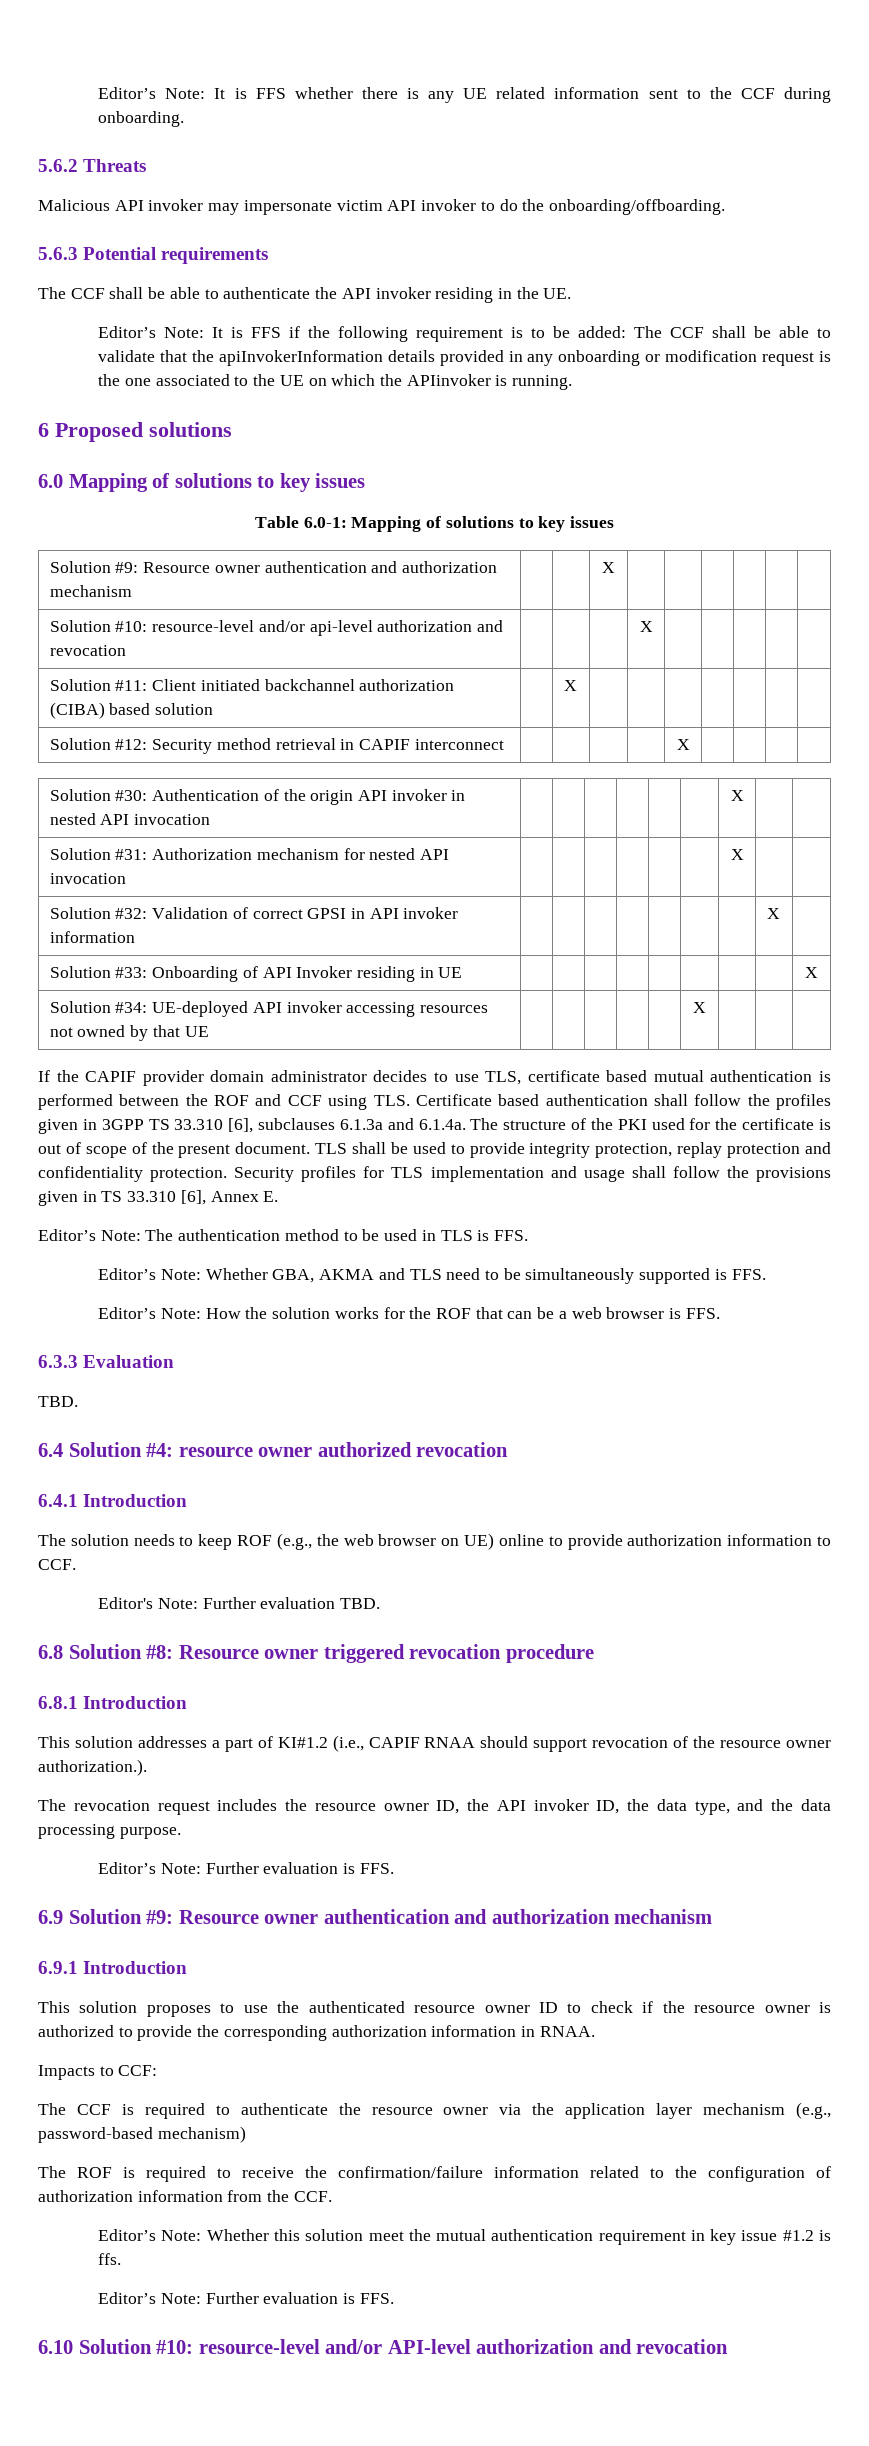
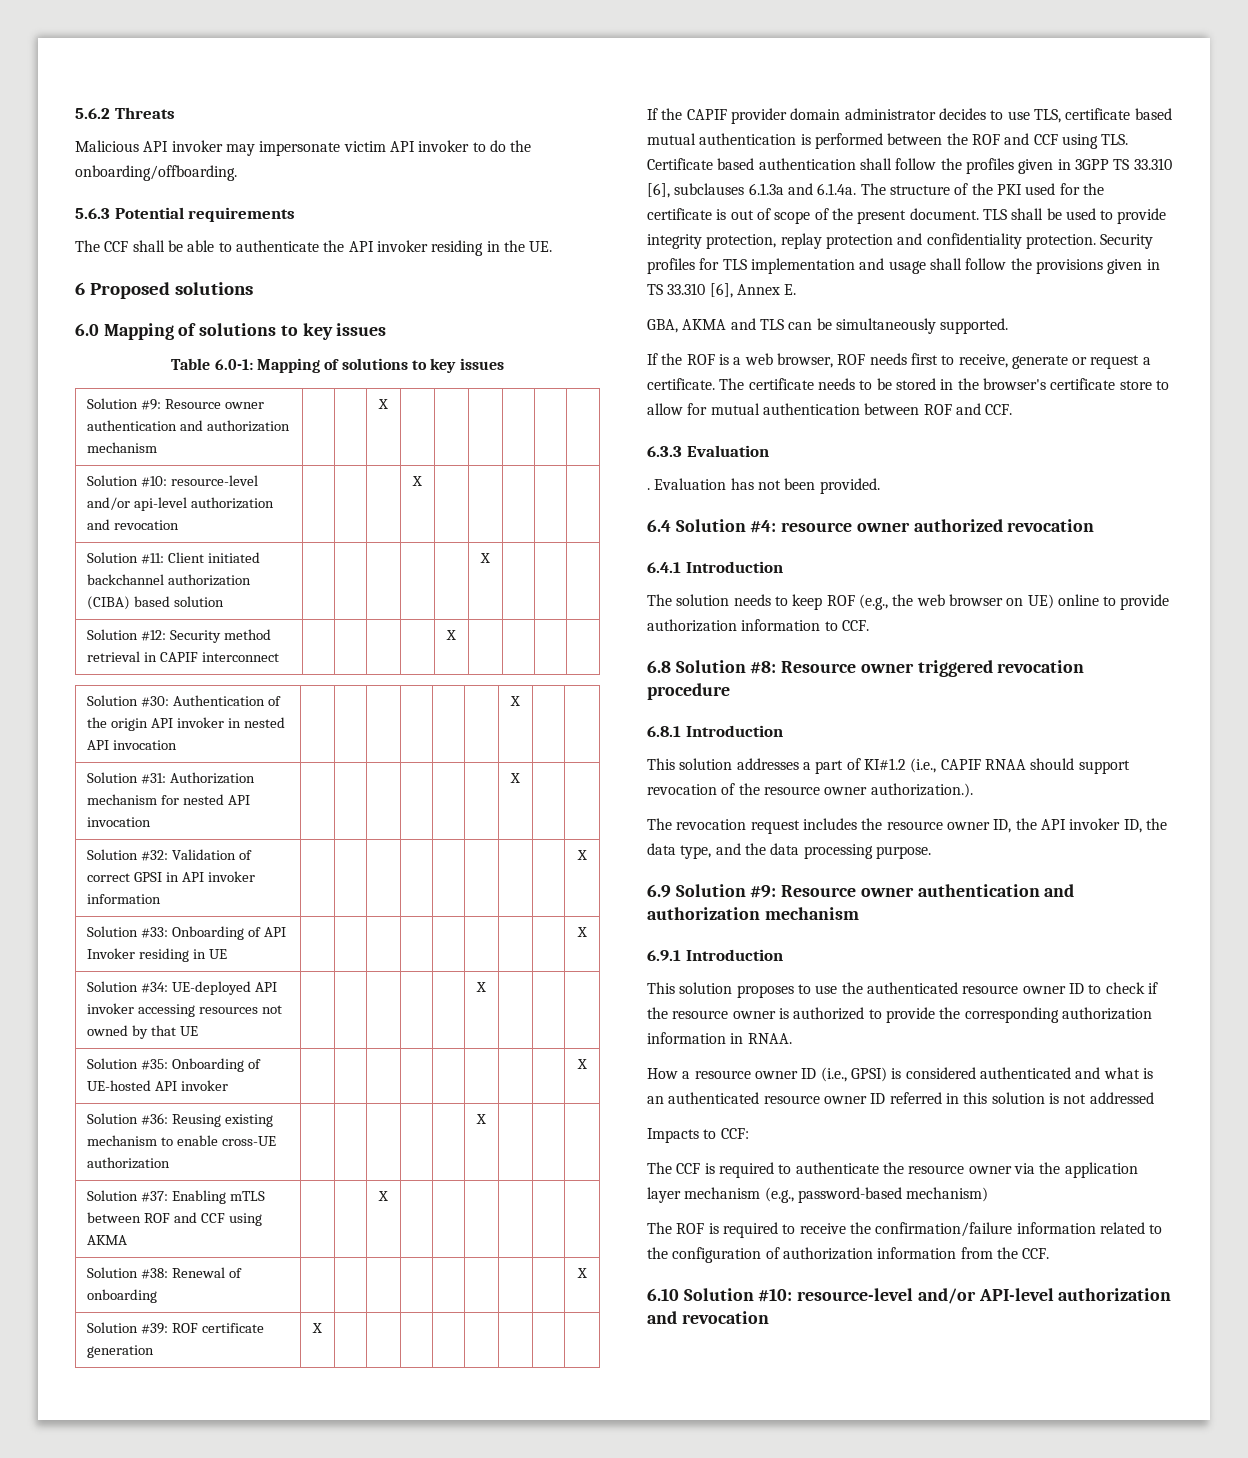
[98,87,832,103] [98,111,185,127] Editor’s Note: It is FFS whether there is any UE related information sent to the CCF during onboarding. // -> (75, 113) none
[98,326,832,342] [98,350,831,366] [98,374,573,390] // Editor’s Note: It is FFS if the following requirement is to be added: The CCF shall be able to validate that the apiInvokerInformation details provided in any onboarding or modification request is the one associated to the UE on which the APIinvoker is running. -> (553, 246) none
[563,680,577,691] X | | | | -> [480,553,490,563] | | | | X
[766,908,780,919] X | -> [576,850,587,860] | X
(706, 1007) none -> [87,1058,261,1072] [87,1080,228,1091] [576,1059,587,1069] [87,1113,273,1127] [87,1135,276,1146] [87,1157,171,1169] [476,1114,486,1124] [87,1190,265,1204] [87,1212,262,1226] [87,1235,128,1245] [378,1191,388,1201] [87,1267,242,1279] [87,1289,158,1303] [576,1268,587,1278] [87,1322,264,1334] [87,1345,155,1358] [312,1323,322,1333] // Solution #35: Onboarding of UE-hosted API invoker | | | | | | | | | X // Solution #36: Reusing existing mechanism to enable cross-UE authorization | | | | | | X | | | // Solution #37: Enabling mTLS between ROF and CCF using AKMA | | | X | | | | | | // Solution #38: Renewal of onboarding | | | | | | | | | X // Solution #39: ROF certificate generation | X | | | | | | | |
[38,1229,528,1241] [98,1268,766,1284] [98,1307,720,1319] [38,1355,175,1368] [38,1396,78,1407] Editor’s Note: The authentication method to be used in TLS is FFS. // Editor’s Note: Whether GBA, AKMA and TLS need to be simultaneously supported is FFS. // Editor’s Note: How the solution works for the ROF that can be a web browser is FFS. // 6.3.3 Evaluation // TBD. -> [647,318,1009,334] [647,353,1151,369] [647,378,1169,390] [647,403,1013,415] [647,445,769,457] [647,478,880,494] GBA, AKMA and TLS can be simultaneously supported. // If the ROF is a web browser, ROF needs first to receive, generate or request a certificate. The certificate needs to be stored in the browser's certificate store to allow for mutual authentication between ROF and CCF. // 6.3.3 Evaluation // . Evaluation has not been provided.
[98,1597,381,1609] // Editor's Note: Further evaluation TBD. -> (869, 625) none
[98,1862,394,1874] // Editor’s Note: Further evaluation is FFS. -> (931, 852) none
(595, 2031) none -> [647,1067,1153,1082] [647,1092,1154,1104] // How a resource owner ID (i.e., GPSI) is considered authenticated and what is an authenticated resource owner ID referred in this solution is not addressed
[98,2229,831,2245] [98,2253,122,2265] [98,2292,394,2304] // Editor’s Note: Whether this solution meet the mutual authentication requirement in key issue #1.2 is ffs. // Editor’s Note: Further evaluation is FFS. -> (1050, 1253) none

